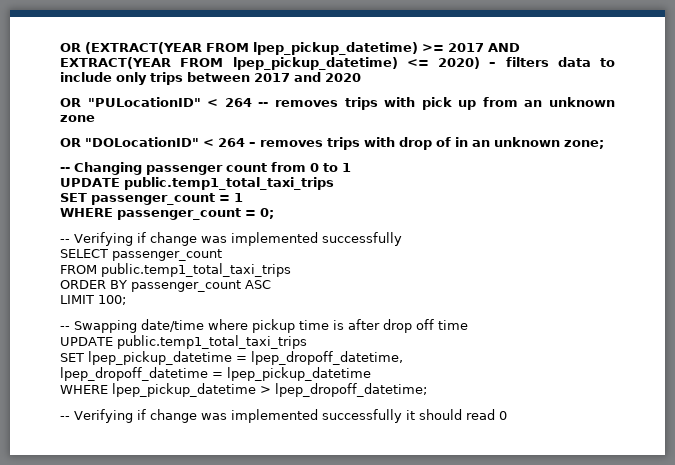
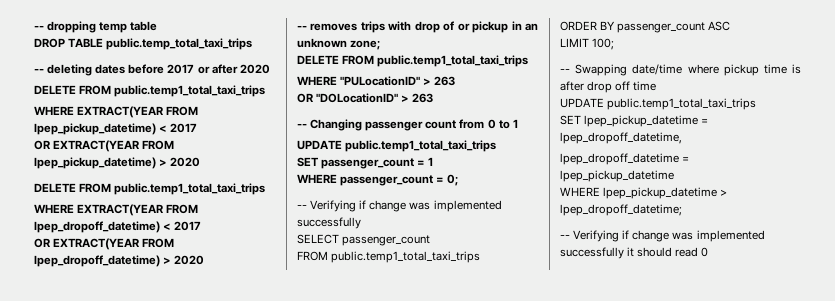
[60,42,520,55] [60,57,615,70] [60,72,361,85] [60,97,615,110] [60,115,95,122] [60,137,256,147] OR (EXTRACT(YEAR FROM lpep_pickup_datetime) >= 2017 AND EXTRACT(YEAR FROM lpep_pickup_datetime) <= 2020) – filters data to include only trips between 2017 and 2020 // OR "PULocationID" < 264 -- removes trips with pick up from an unknown zone // OR "DOLocationID" < 264 – -> [34,21,158,33] [34,38,253,50] [34,64,270,76] [34,85,266,97] [34,106,199,118] [34,123,198,135] [34,140,175,152] [34,157,201,169] [34,183,266,195] [34,204,199,216] [34,221,202,233] [34,238,175,250] [34,255,205,267] [297,26,307,30] -- dropping temp table // DROP TABLE public.temp_total_taxi_trips // -- deleting dates before 2017 or after 2020 // DELETE FROM public.temp1_total_taxi_trips // WHERE EXTRACT(YEAR FROM lpep_pickup_datetime) < 2017 // OR EXTRACT(YEAR FROM lpep_pickup_datetime) > 2020 // DELETE FROM public.temp1_total_taxi_trips // WHERE EXTRACT(YEAR FROM lpep_dropoff_datetime) < 2017 // OR EXTRACT(YEAR FROM lpep_dropoff_datetime) > 2020 // --
(451, 142) none -> [457,21,509,33] or pickup
(604, 144) none -> [297,55,529,67] [297,76,456,86] [297,93,434,103] // DELETE FROM public.temp1_total_taxi_trips // WHERE "PULocationID" > 263 // OR "DOLocationID" > 263

